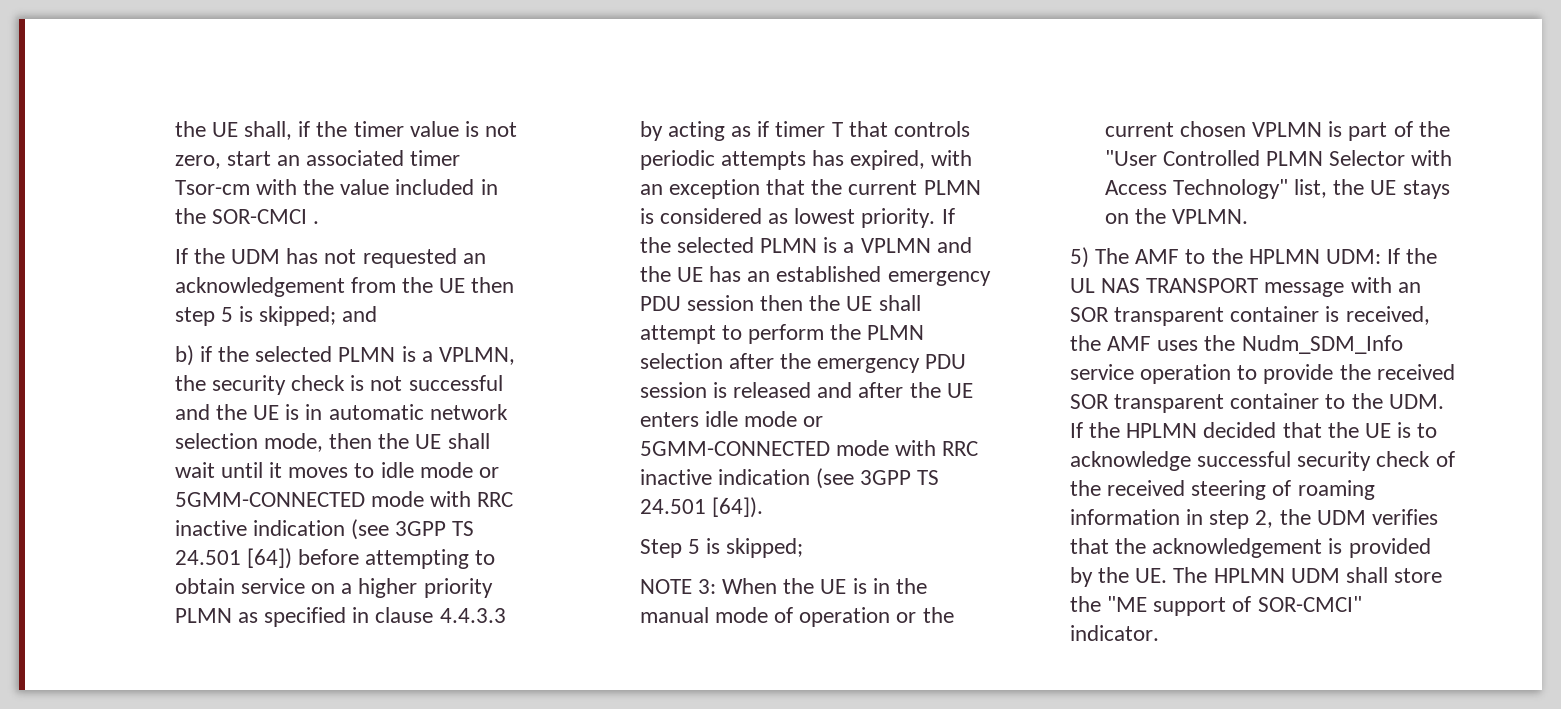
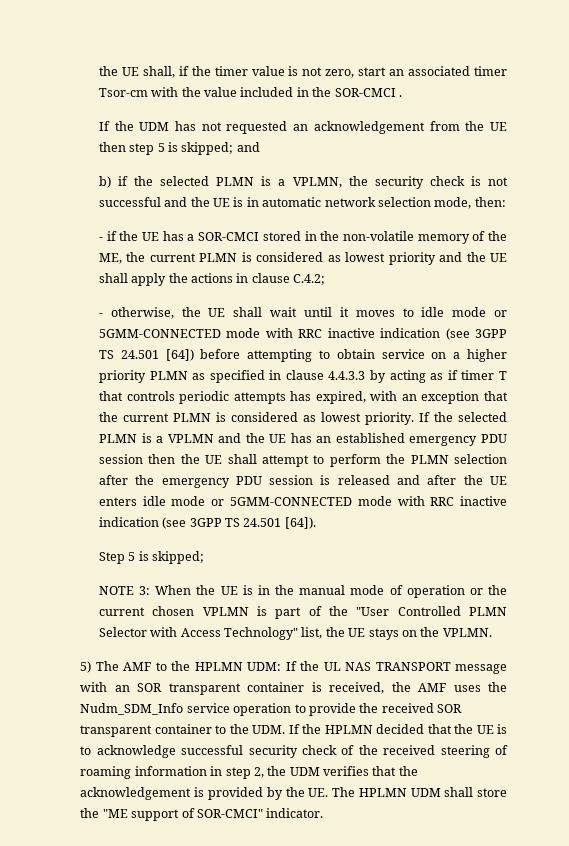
[329,433,373,449] then -> [474,197,506,207] [98,231,508,244] [98,252,507,265] [98,273,326,286] [98,307,174,319] then: // - if the UE has a SOR-CMCI stored in the non-volatile memory of the ME, the current PLMN is considered as lowest priority and the UE shall apply the actions in clause C.4.2; // - otherwise,

